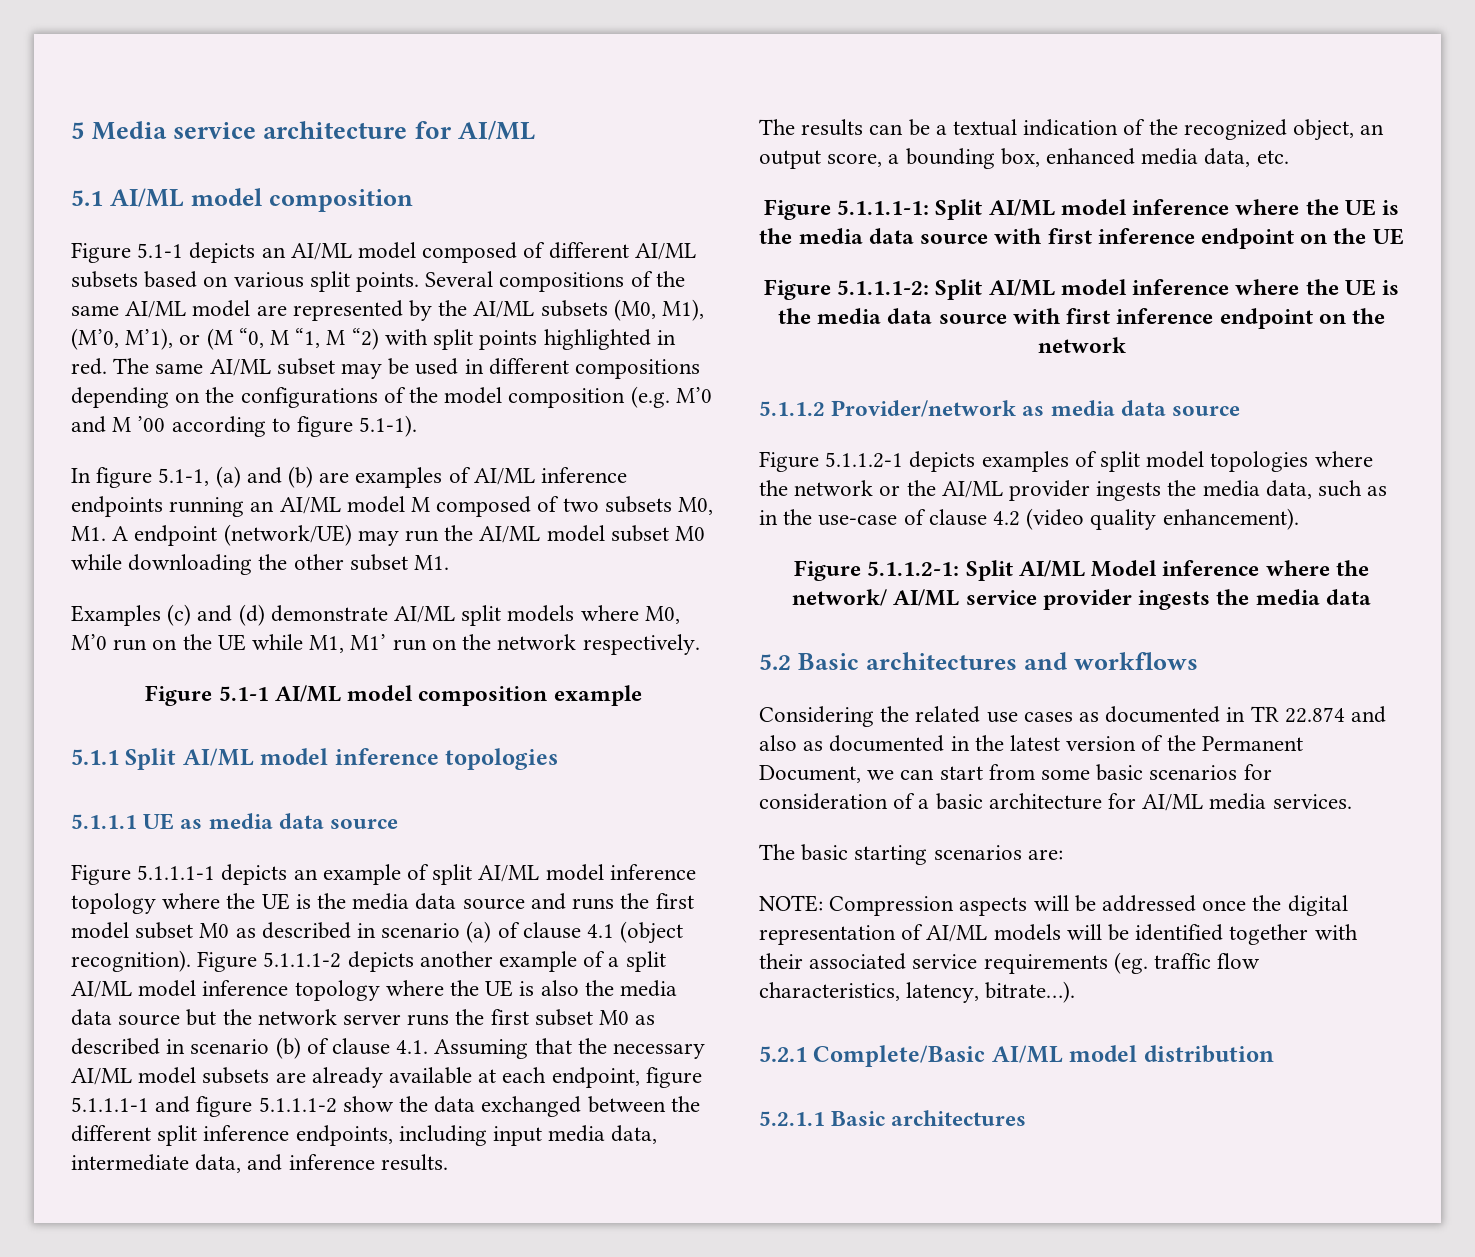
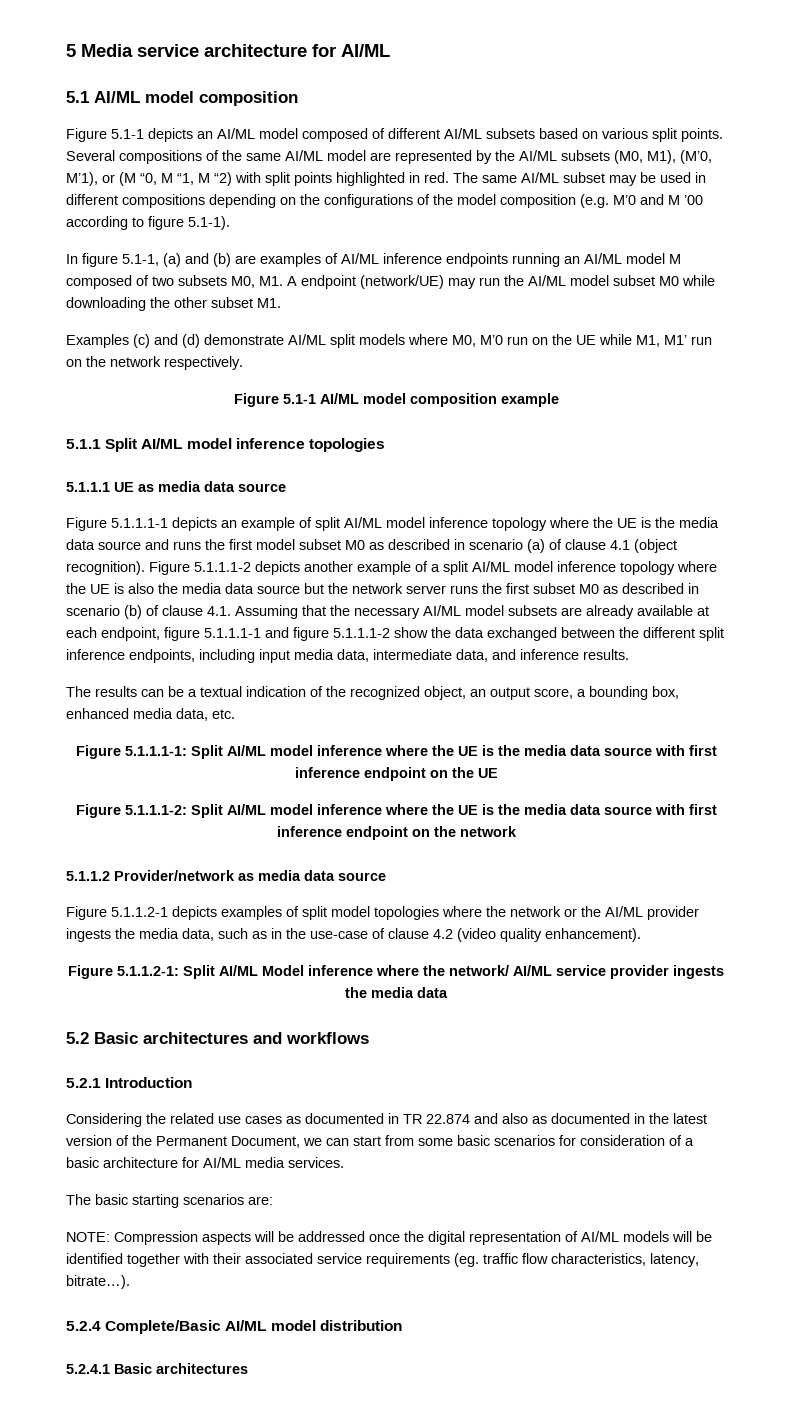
(1198, 661) none -> [66,1077,193,1088] // 5.2.1 Introduction
[759,1046,807,1062] 5.2.1 -> [66,1321,101,1331] 5.2.4
[759,1111,825,1126] 5.2.1.1 -> [66,1364,110,1374] 5.2.4.1

